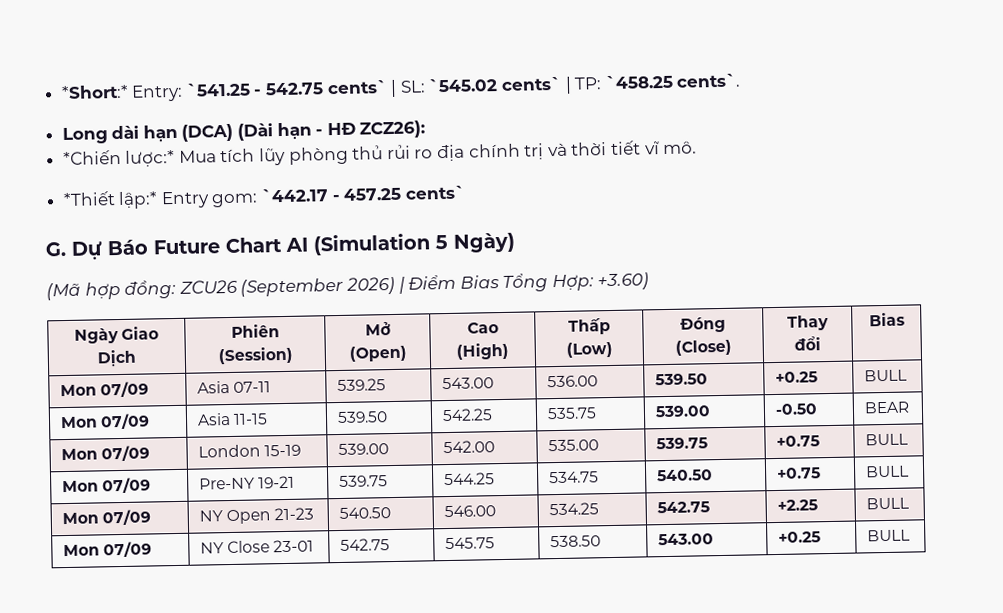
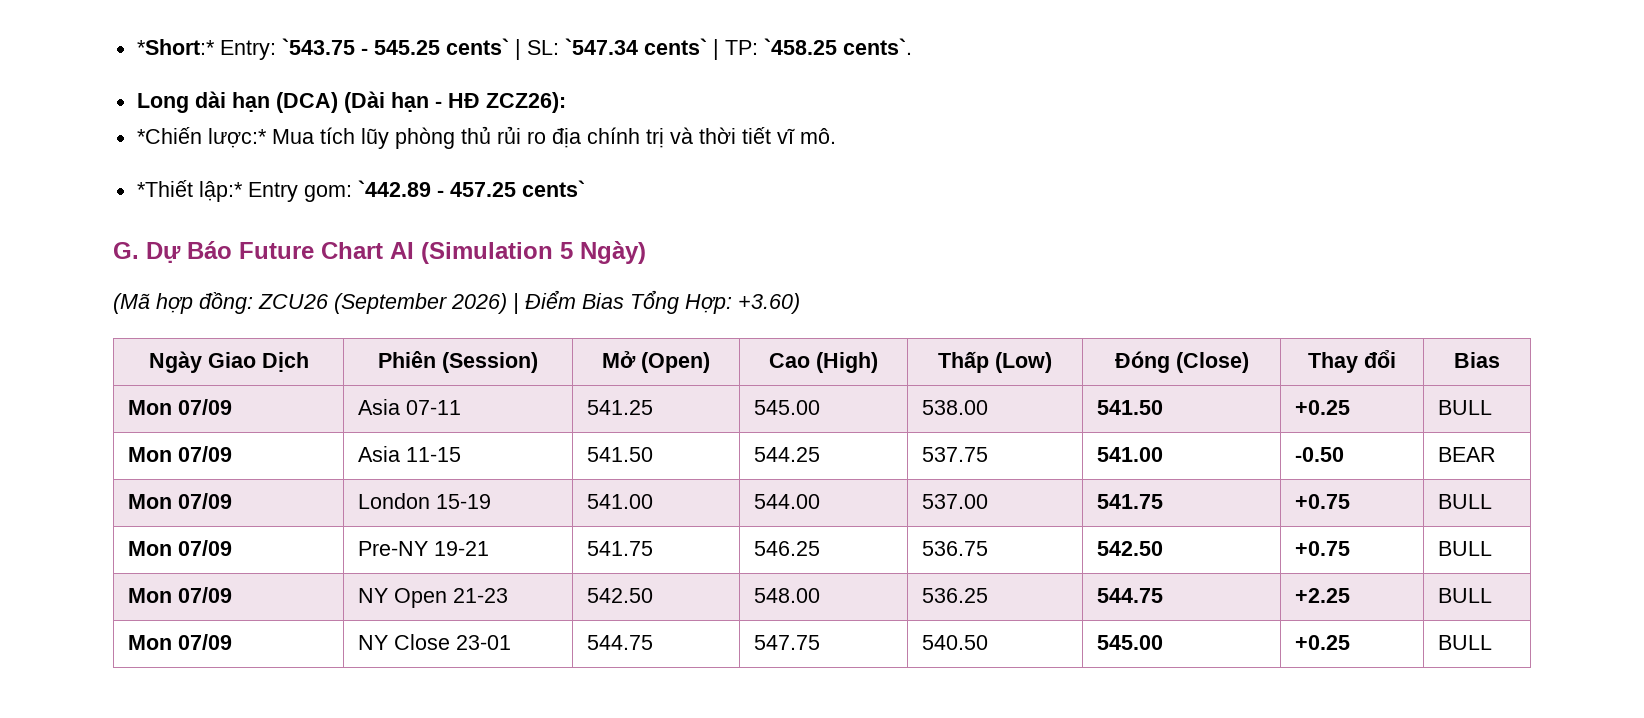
[185,82,325,97] `541.25 - 542.75 -> [281,38,440,55] `543.75 - 545.25
[428,78,499,93] `545.02 -> [564,38,638,55] `547.34
[261,188,330,203] `442.17 -> [357,180,431,197] `442.89
[336,378,386,392] [441,377,494,390] [546,375,598,388] [654,373,708,386] 539.25 | 543.00 | 536.00 | 539.50 -> [587,400,654,415] [754,400,821,415] [922,400,989,415] [1097,400,1164,415] 541.25 | 545.00 | 538.00 | 541.50
[336,411,388,424] [441,408,493,422] [546,407,597,420] [654,405,711,418] 539.50 | 542.25 | 535.75 | 539.00 -> [587,447,654,462] [754,447,821,462] [922,447,989,462] [1097,447,1164,462] 541.50 | 544.25 | 537.75 | 541.00
[337,443,389,456] [442,440,495,454] [547,439,599,452] [655,437,708,450] 539.00 | 542.00 | 535.00 | 539.75 -> [587,494,654,509] [754,494,821,509] [922,494,989,509] [1097,494,1164,509] 541.00 | 544.00 | 537.00 | 541.75
[338,475,388,488] [443,472,495,486] [548,471,599,484] [656,469,713,482] 539.75 | 544.25 | 534.75 | 540.50 -> [587,541,654,556] [754,541,821,556] [922,541,989,556] [1097,541,1164,556] 541.75 | 546.25 | 536.75 | 542.50
[338,507,391,520] [443,505,496,518] [548,502,599,516] [656,501,710,514] 540.50 | 546.00 | 534.25 | 542.75 -> [587,588,654,603] [754,588,821,603] [922,588,989,603] [1097,588,1164,603] 542.50 | 548.00 | 536.25 | 544.75
[339,538,390,552] [444,537,495,550] [549,535,601,548] [657,533,714,546] 542.75 | 545.75 | 538.50 | 543.00 -> [587,635,654,650] [754,635,821,650] [922,635,989,650] [1097,635,1164,650] 544.75 | 547.75 | 540.50 | 545.00

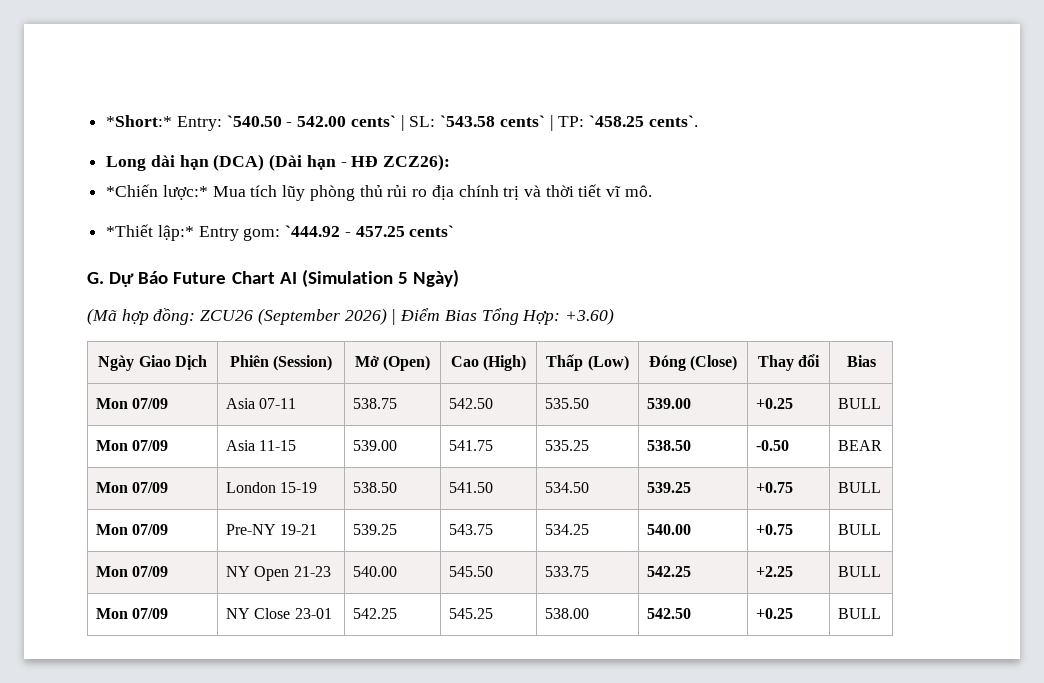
[281,38,440,55] `543.75 - 545.25 -> [226,115,347,127] `540.50 - 542.00
[564,38,638,55] `547.34 -> [440,115,496,127] `543.58
[357,180,431,197] `442.89 -> [285,225,341,237] `444.92
[587,400,654,415] [754,400,821,415] [922,400,989,415] [1097,400,1164,415] 541.25 | 545.00 | 538.00 | 541.50 -> [353,398,398,409] [449,398,494,409] [545,398,590,409] [647,398,692,409] 538.75 | 542.50 | 535.50 | 539.00
[587,447,654,462] [754,447,821,462] [922,447,989,462] [1097,447,1164,462] 541.50 | 544.25 | 537.75 | 541.00 -> [353,440,398,451] [449,440,494,451] [545,440,590,451] [647,440,692,451] 539.00 | 541.75 | 535.25 | 538.50
[587,494,654,509] [754,494,821,509] [922,494,989,509] [1097,494,1164,509] 541.00 | 544.00 | 537.00 | 541.75 -> [353,482,398,493] [449,482,494,493] [545,482,590,493] [647,482,692,493] 538.50 | 541.50 | 534.50 | 539.25
[587,541,654,556] [754,541,821,556] [922,541,989,556] [1097,541,1164,556] 541.75 | 546.25 | 536.75 | 542.50 -> [353,524,398,535] [449,524,494,535] [545,524,590,535] [647,524,692,535] 539.25 | 543.75 | 534.25 | 540.00
[587,588,654,603] [754,588,821,603] [922,588,989,603] [1097,588,1164,603] 542.50 | 548.00 | 536.25 | 544.75 -> [353,566,398,577] [449,566,494,577] [545,566,590,577] [647,566,692,577] 540.00 | 545.50 | 533.75 | 542.25
[587,635,654,650] [754,635,821,650] [922,635,989,650] [1097,635,1164,650] 544.75 | 547.75 | 540.50 | 545.00 -> [353,608,398,619] [449,608,494,619] [545,608,590,619] [647,608,692,619] 542.25 | 545.25 | 538.00 | 542.50

